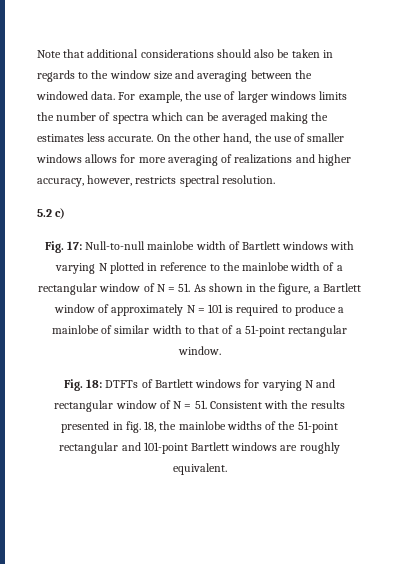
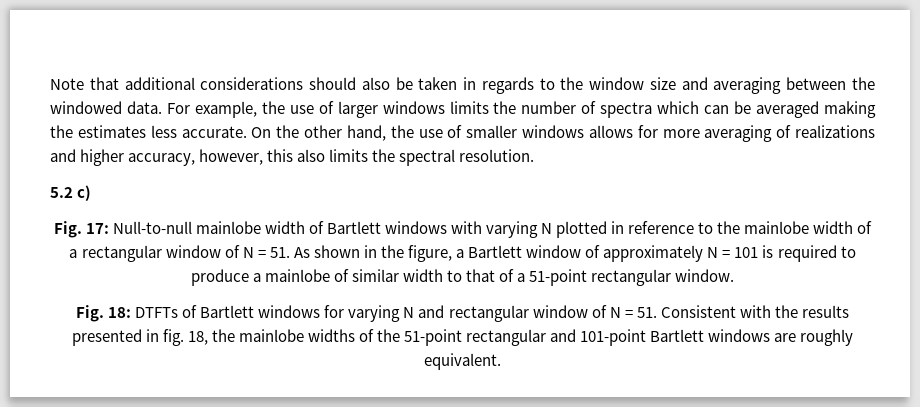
[135,176,177,184] restricts -> [267,149,396,162] this also limits the

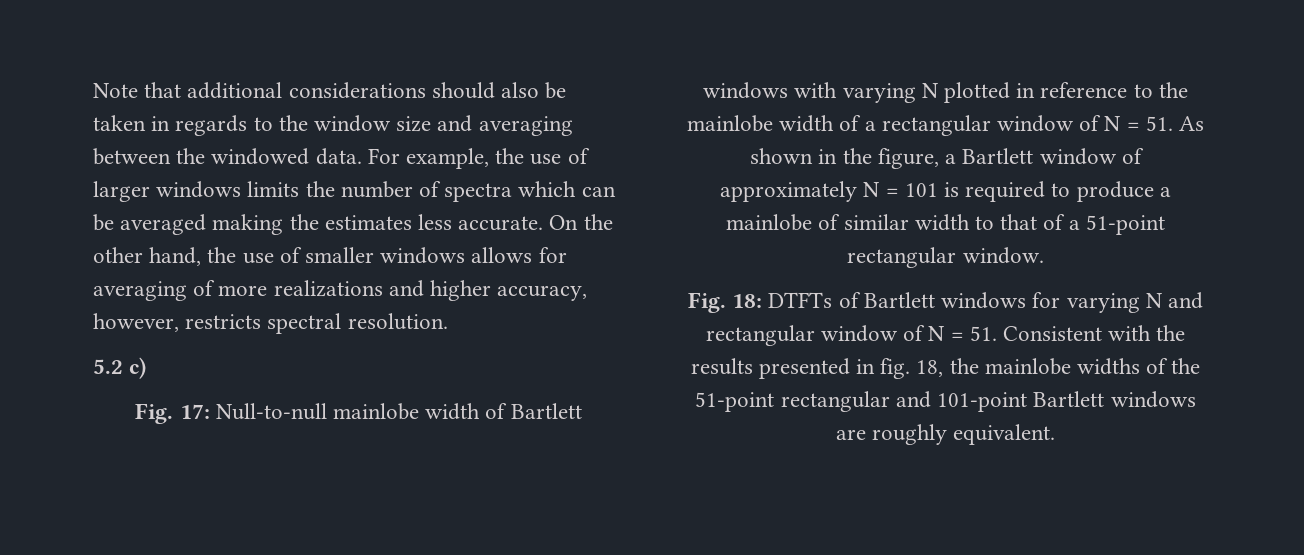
[662,129,700,138] more -> (567, 255) none
(792, 131) none -> [218,285,268,296] more
[267,149,396,162] this also limits the -> [185,314,262,329] restricts

